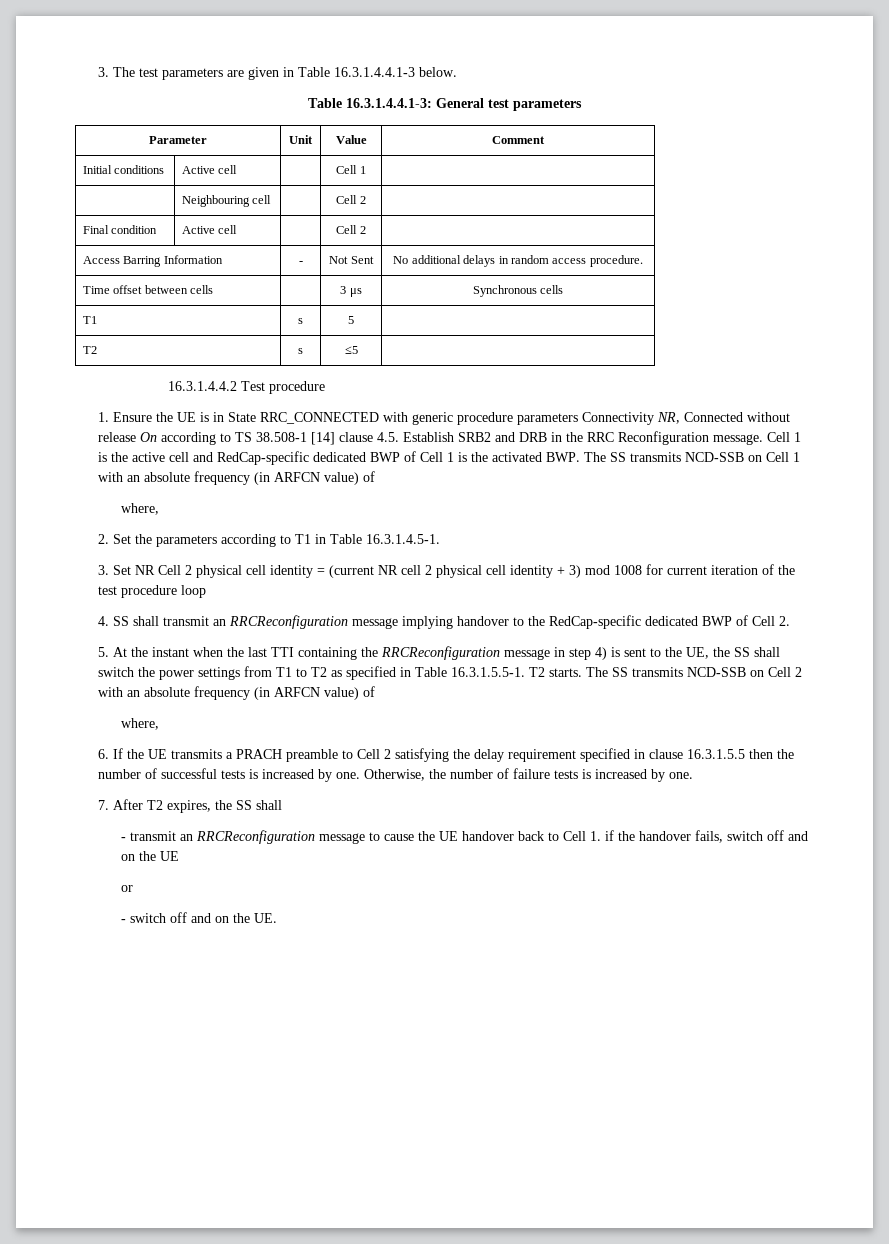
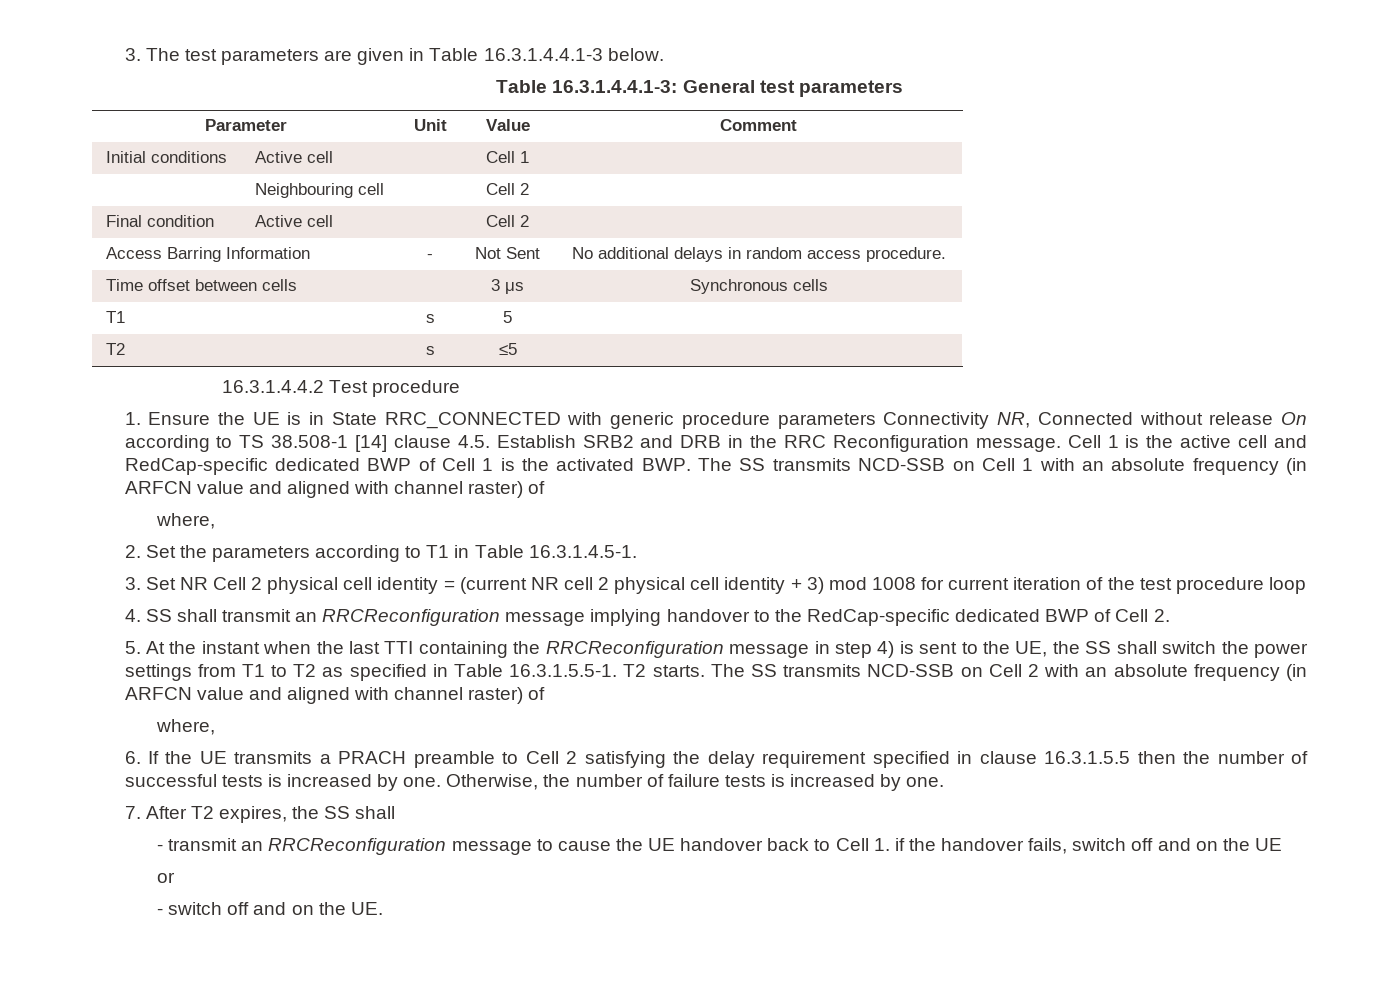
[324,472,360,485] value) -> [196,481,524,498] value and aligned with channel raster)
[324,687,360,700] value) -> [196,687,524,704] value and aligned with channel raster)

